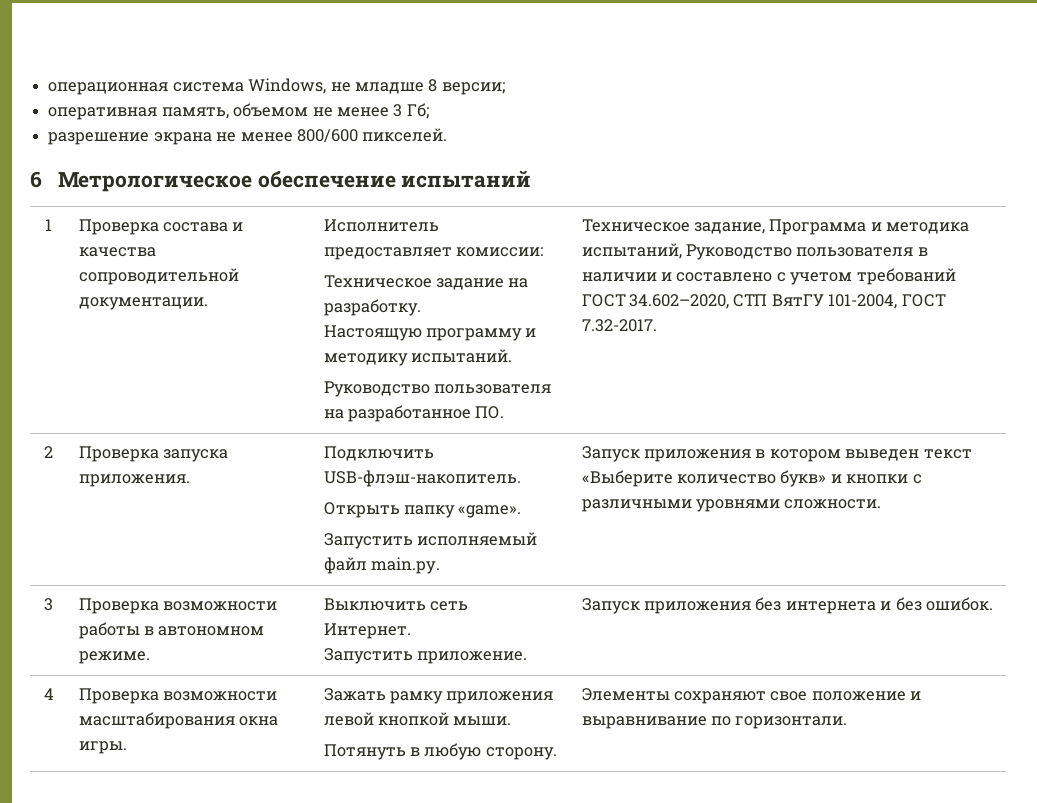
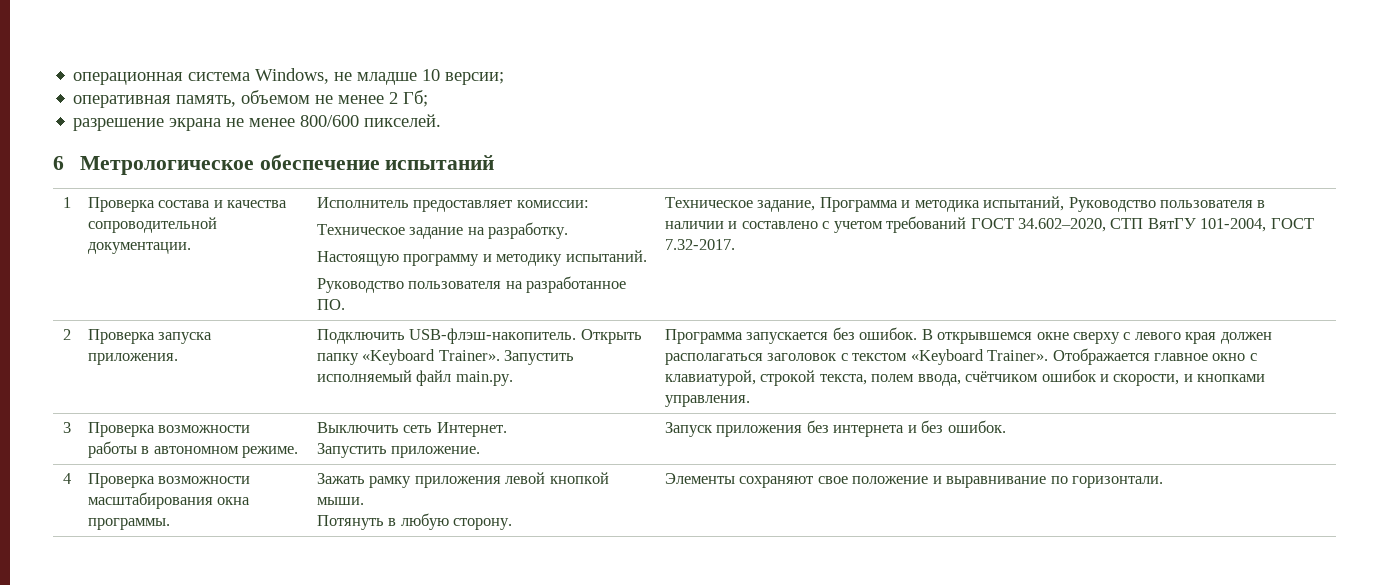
[428,79,438,92] 8 -> [422,69,441,81] 10
[393,104,403,117] 3 -> [389,92,399,104] 2
(521, 478) // -> (577, 336) none
[458,505,522,518] «game». // -> [362,349,500,365] «Keyboard Trainer».
[581,446,972,462] [581,470,922,487] [581,499,882,512] Запуск приложения в котором выведен текст «Выберите количество букв» и кнопки с различными уровнями сложности. -> [664,327,1272,344] [664,348,1257,365] [664,369,1266,386] [664,395,750,407] Программа запускается без ошибок. В открывшемся окне сверху с левого края должен располагаться заголовок с текстом «Keyboard Trainer». Отображается главное окно с клавиатурой, строкой текста, полем ввода, счётчиком ошибок и скорости, и кнопками управления.
[78,741,127,754] игры. -> [87,518,170,530] программы.

